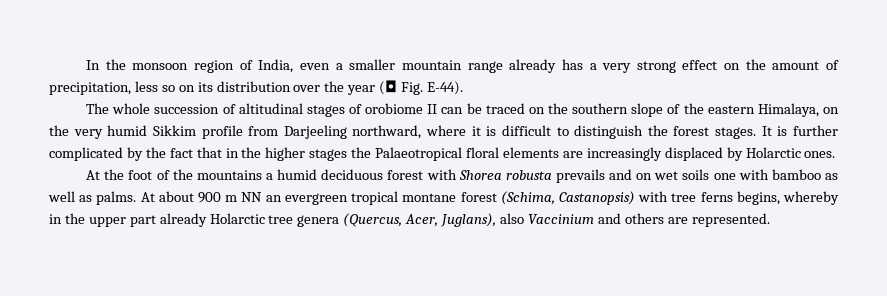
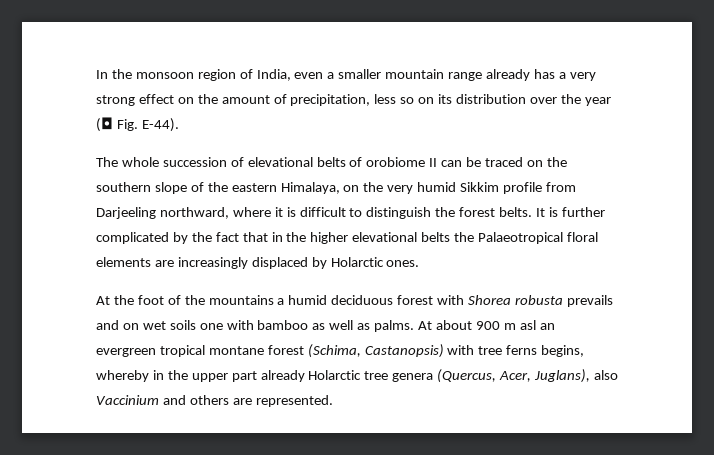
[238,103,345,117] altitudinal stages -> [247,157,346,167] elevational belts
[715,127,757,139] stages. -> [499,207,533,217] belts.
[309,149,348,161] stages -> [352,232,451,242] elevational belts
[241,192,263,202] NN -> [519,320,536,330] asl

